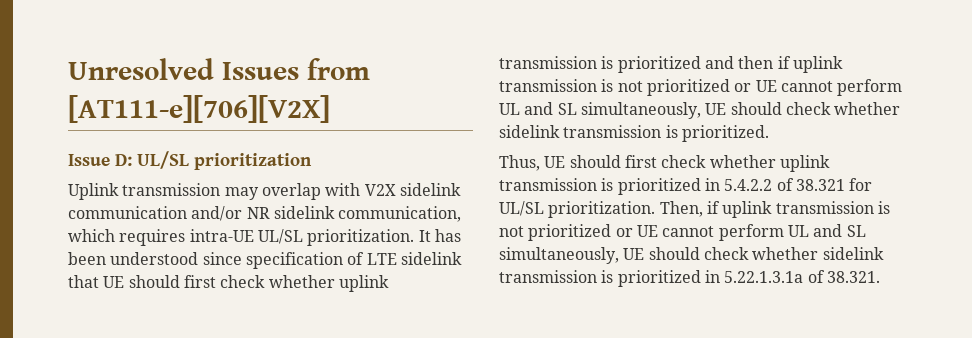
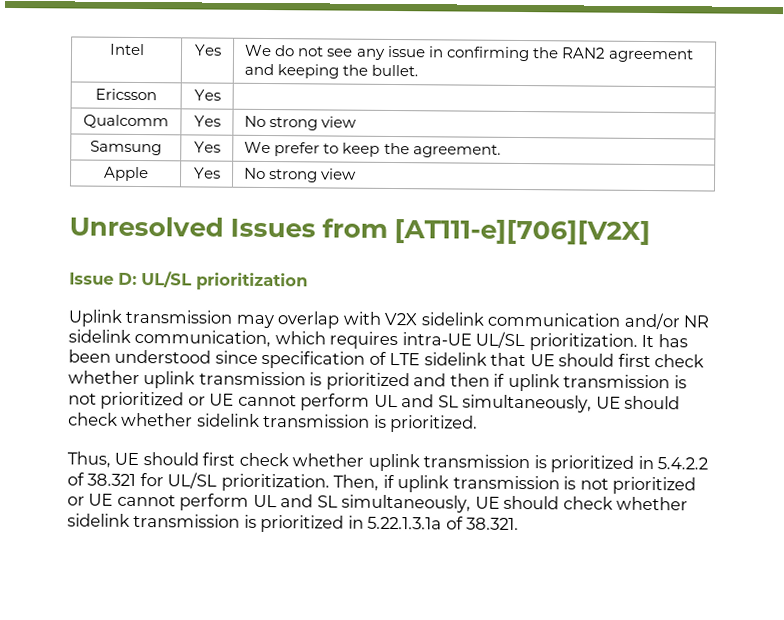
(68, 69) none -> [108,43,145,56] [193,44,222,56] [244,44,694,63] [244,63,419,79] [95,88,157,101] [193,89,221,101] [83,114,169,129] [193,115,221,127] [244,115,358,131] [90,140,162,156] [193,141,221,153] [244,141,501,158] [103,166,149,182] [193,167,221,179] [244,167,358,183] Intel | Yes | We do not see any issue in confirming the RAN2 agreement and keeping the bullet. // Ericsson | Yes | // Qualcomm | Yes | No strong view // Samsung | Yes | We prefer to keep the agreement. // Apple | Yes | No strong view //

